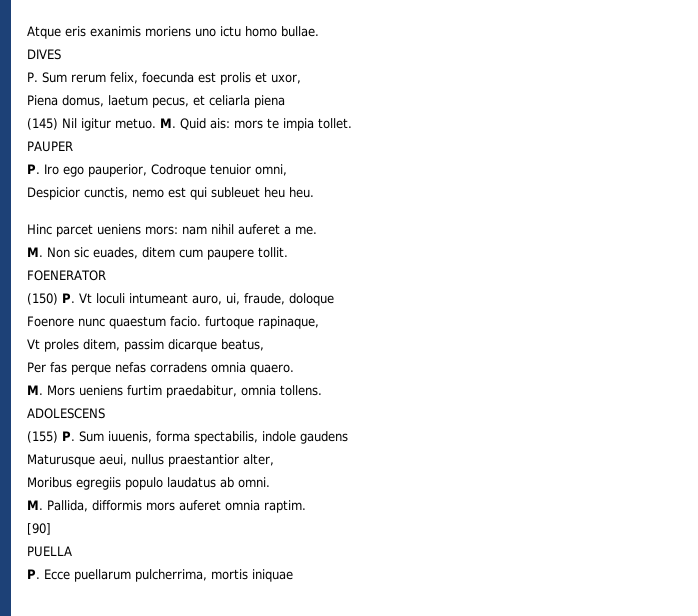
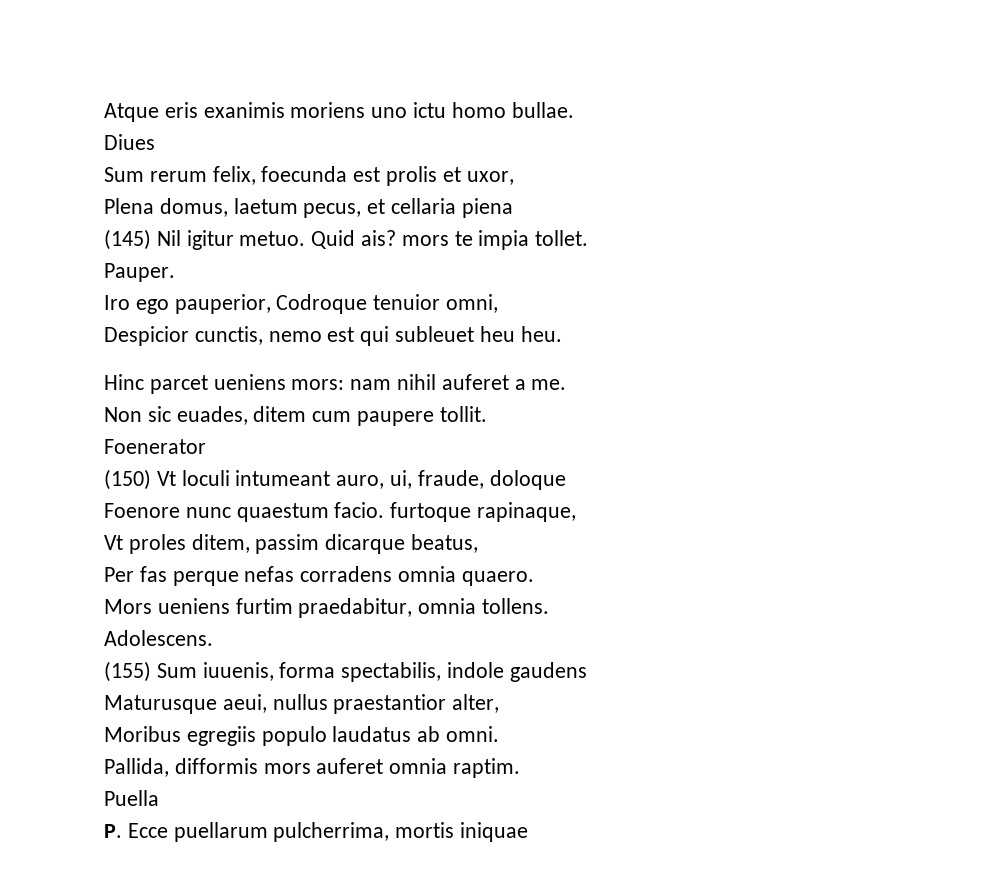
[27,49,61,60] [27,72,38,82] DIVES // P. -> [104,134,155,150] Diues //
[27,95,58,106] Piena -> [104,198,154,214] Plena
[209,95,250,106] celiarla -> [391,198,457,214] cellaria
[160,118,230,130] M. Quid ais: -> [311,230,397,249] Quid ais?
[27,141,73,152] [27,164,40,174] PAUPER // Ρ. -> [104,263,175,282] Pauper. //
[27,247,43,257] M. -> (567, 384) none
[27,270,106,281] FOENERATOR -> [104,439,206,454] Foenerator
[62,293,75,303] P. -> (151, 479) none
[27,385,43,395] M. -> (534, 578) none
[27,408,105,419] ADOLESCENS -> [104,630,213,646] Adolescens.
[62,431,75,441] P. -> (151, 671) none
[27,500,43,510] Μ. -> (500, 734) none
[27,523,51,535] [27,546,72,557] [90] // PUELLA -> [104,790,159,806] Puella

